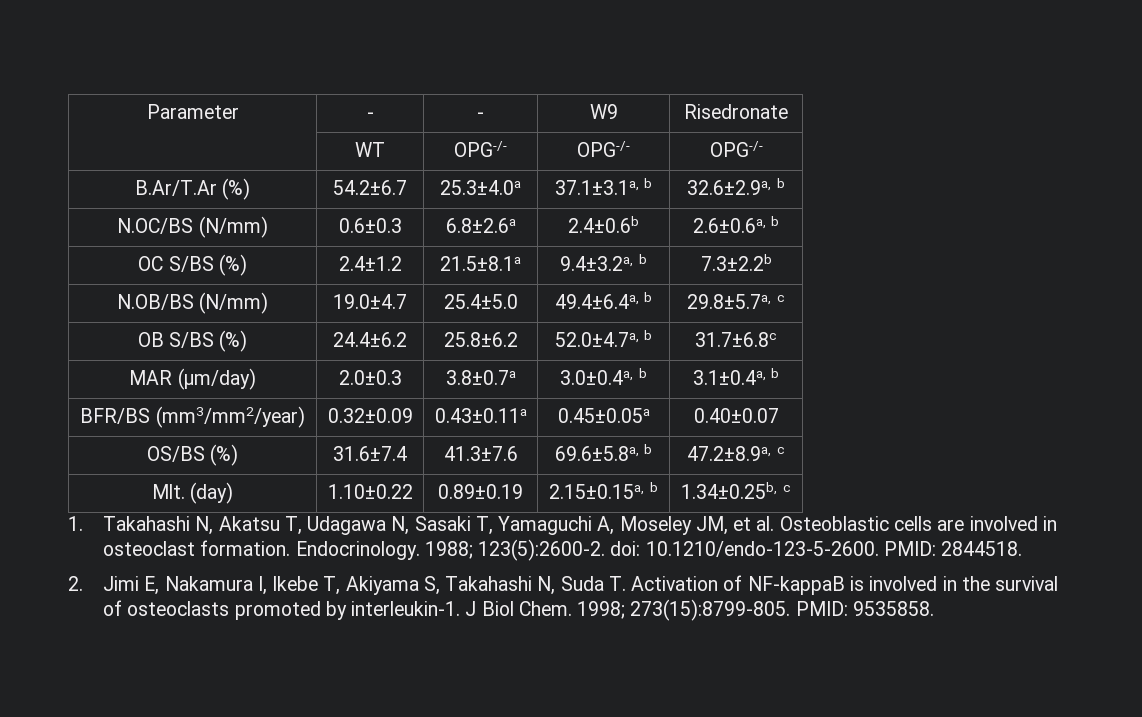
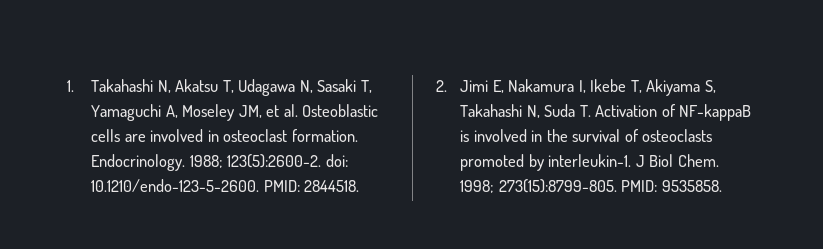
[146,104,239,119] [366,112,374,119] [477,112,484,119] [589,104,618,119] [684,104,788,119] [355,142,385,157] [454,141,507,157] [577,141,630,157] [709,141,763,157] [134,178,251,200] [333,180,407,195] [440,180,521,195] [554,178,653,195] [687,178,785,195] [117,216,268,238] [338,218,402,233] [445,218,516,233] [568,216,639,233] [692,216,780,233] [138,254,247,276] [338,256,402,271] [440,256,521,271] [560,254,647,271] [700,254,772,271] [116,292,269,314] [333,294,407,309] [443,294,518,309] [554,292,653,309] [687,294,785,309] [137,330,248,352] [333,332,407,347] [443,332,518,347] [554,330,653,347] [695,332,777,347] [129,368,256,390] [338,370,402,385] [445,370,516,385] [560,368,647,385] [692,368,780,385] [80,406,305,428] [327,408,413,423] [434,408,527,423] [557,408,650,423] [693,408,779,423] [146,444,239,466] [333,446,407,461] [443,446,518,461] [554,444,653,461] [687,446,785,461] [151,482,234,504] [327,484,413,499] [438,484,523,499] [549,482,658,499] [681,482,791,499] Parameter | - | - | W9 | Risedronate // | WT | OPG-/- | OPG-/- | OPG-/- // B.Ar/T.Ar (%) | 54.2±6.7 | 25.3±4.0a | 37.1±3.1a, b | 32.6±2.9a, b // N.OC/BS (N/mm) | 0.6±0.3 | 6.8±2.6a | 2.4±0.6b | 2.6±0.6a, b // OC S/BS (%) | 2.4±1.2 | 21.5±8.1a | 9.4±3.2a, b | 7.3±2.2b // N.OB/BS (N/mm) | 19.0±4.7 | 25.4±5.0 | 49.4±6.4a, b | 29.8±5.7a, c // OB S/BS (%) | 24.4±6.2 | 25.8±6.2 | 52.0±4.7a, b | 31.7±6.8c // MAR (μm/day) | 2.0±0.3 | 3.8±0.7a | 3.0±0.4a, b | 3.1±0.4a, b // BFR/BS (mm3/mm2/year) | 0.32±0.09 | 0.43±0.11a | 0.45±0.05a | 0.40±0.07 // OS/BS (%) | 31.6±7.4 | 41.3±7.6 | 69.6±5.8a, b | 47.2±8.9a, c // Mlt. (day) | 1.10±0.22 | 0.89±0.19 | 2.15±0.15a, b | 1.34±0.25b, c // -> (67, 86) none

